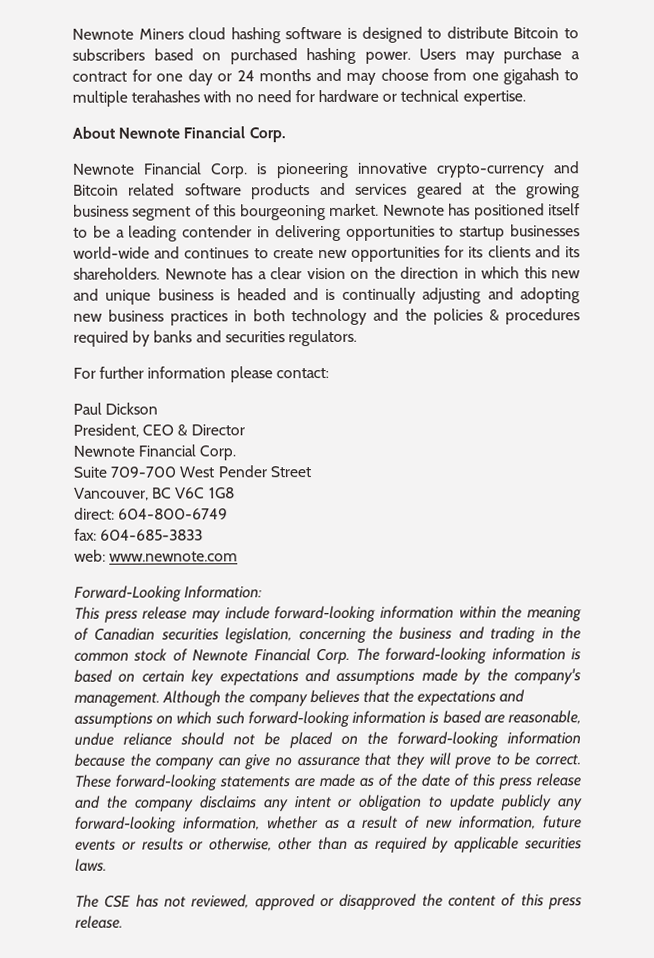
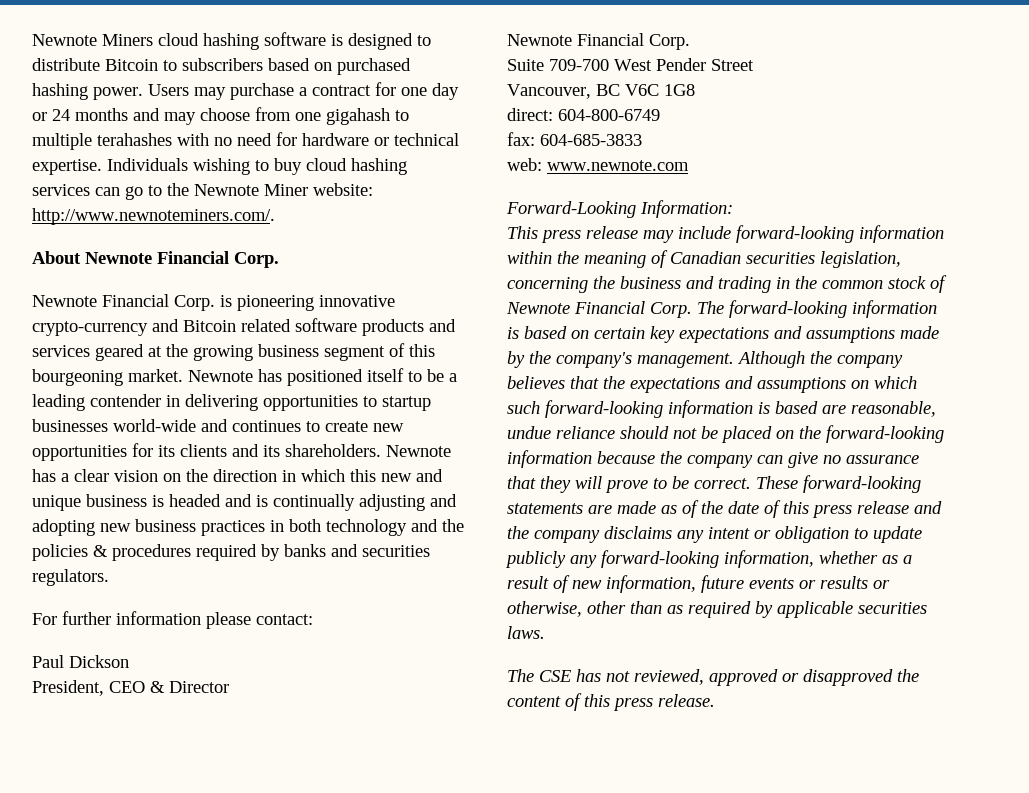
(526, 98) none -> [107,158,407,175] [32,183,373,200] [32,208,275,225] Individuals wishing to buy cloud hashing services can go to the Newnote Miner website: http://www.newnoteminers.com/.

